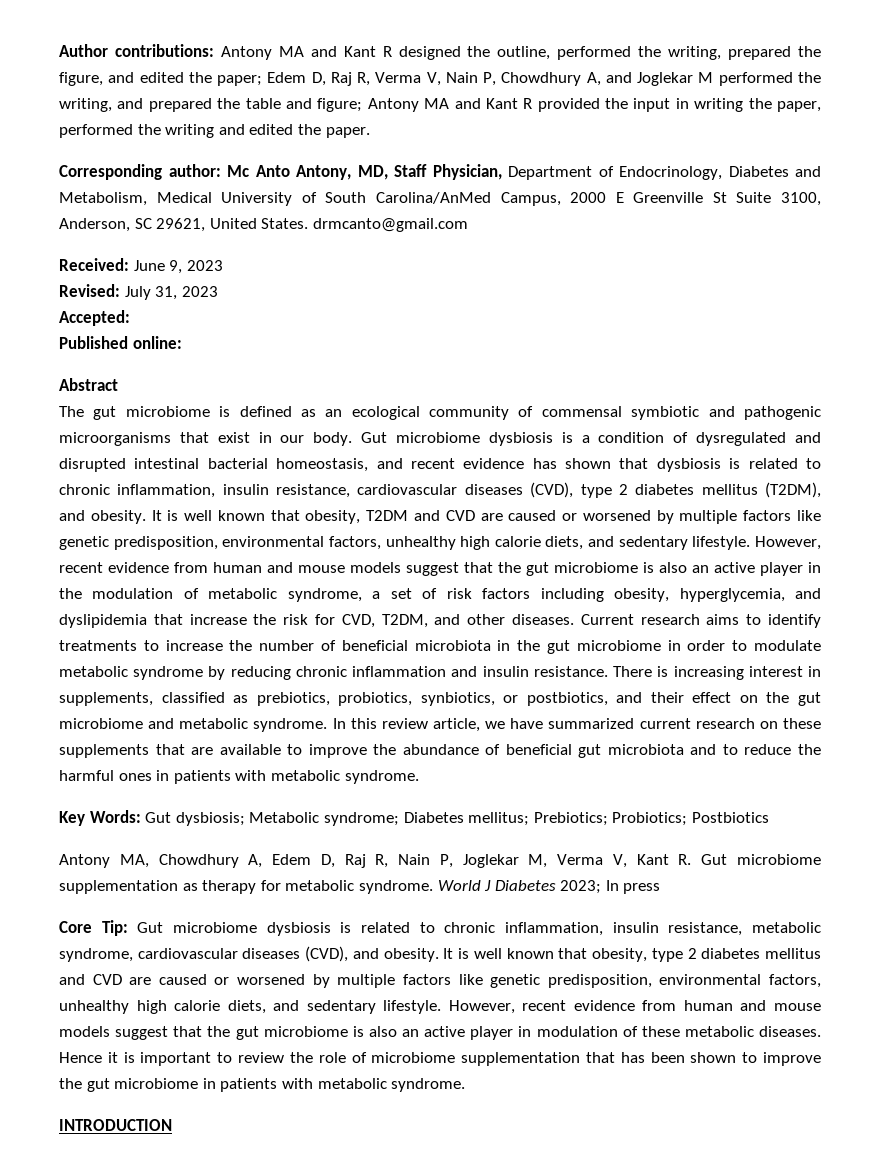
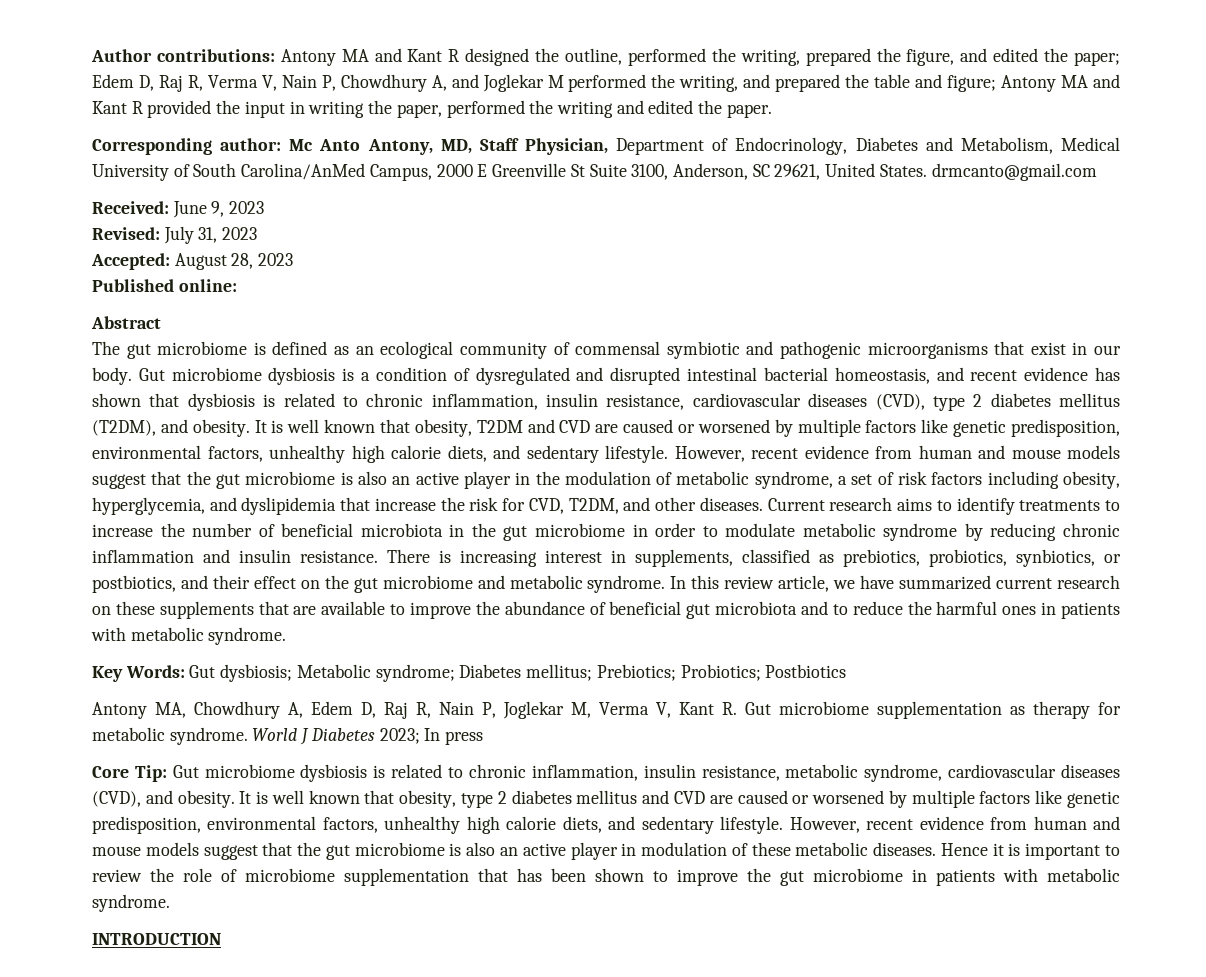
(130, 318) none -> [174,253,294,270] August 28, 2023

